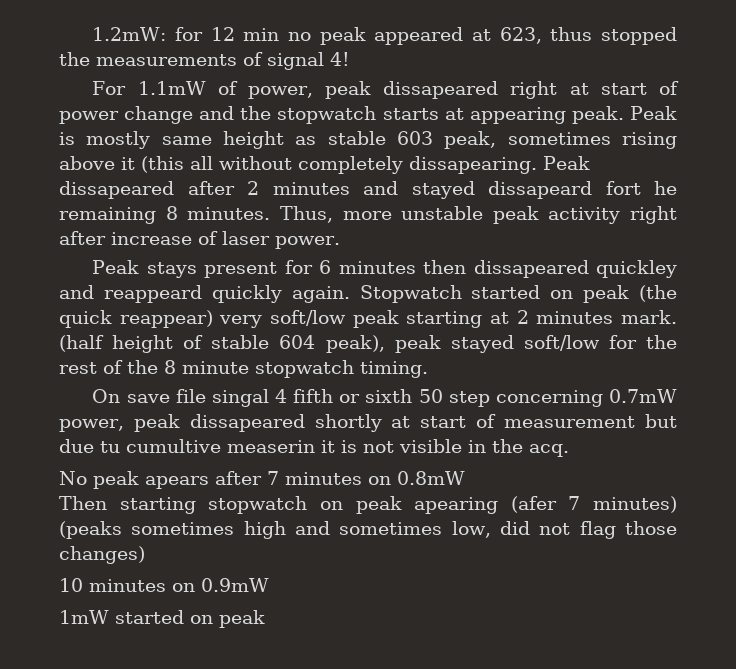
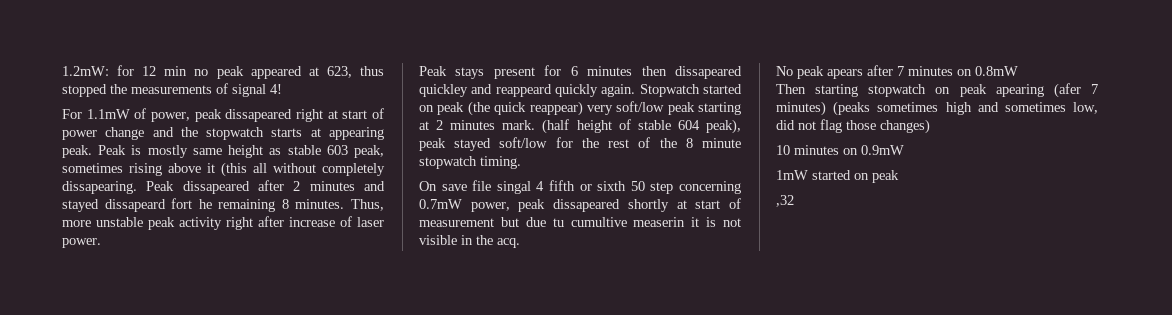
(265, 619) none -> [776,195,794,207] // ,32

